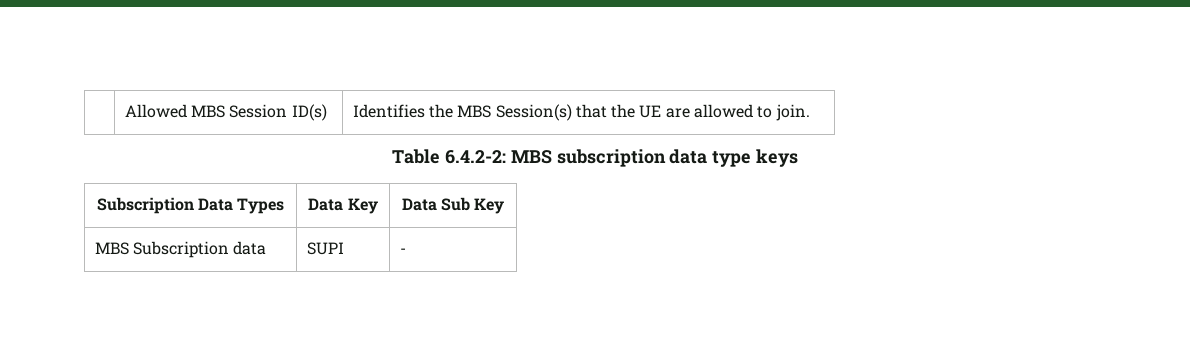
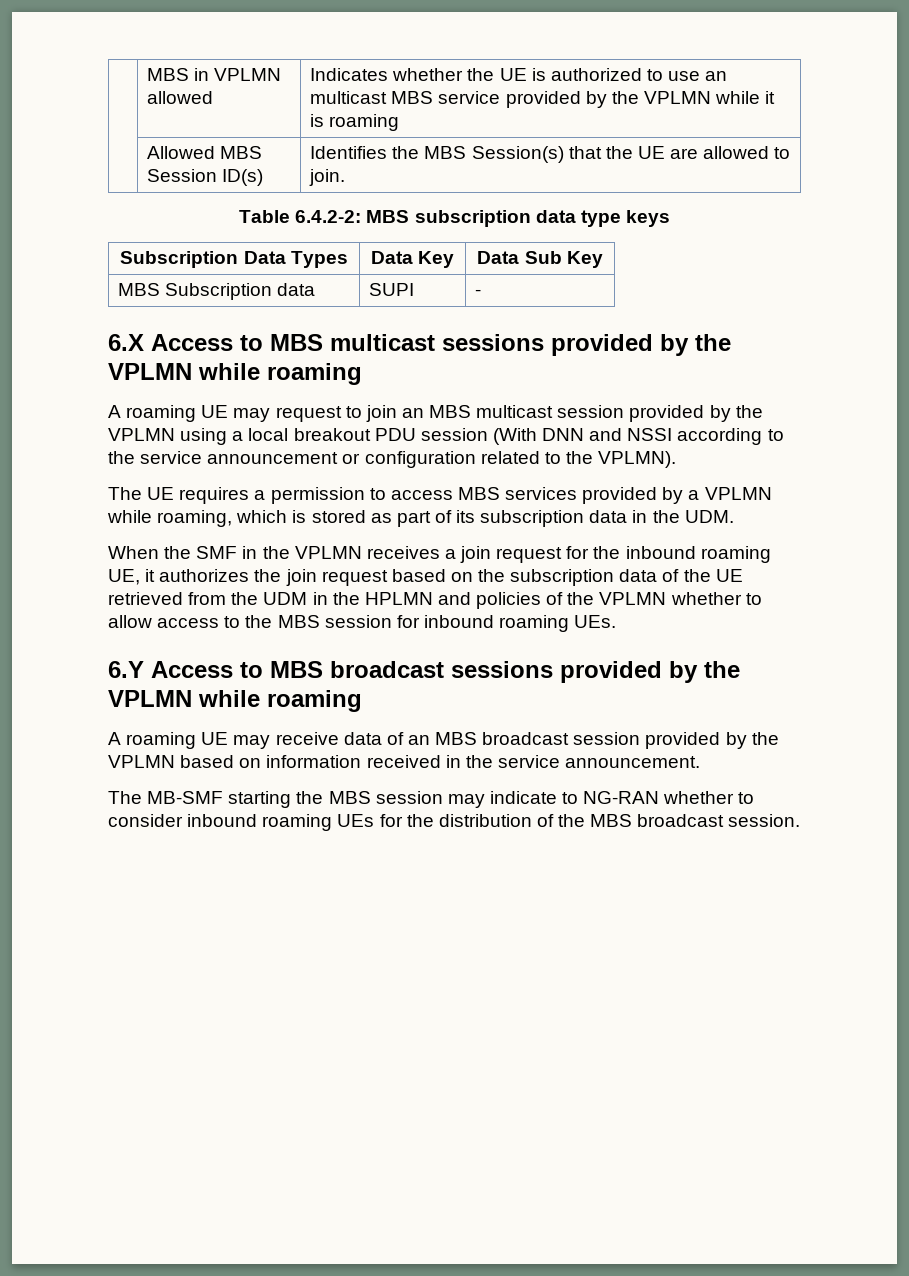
(124, 111) none -> [147,68,282,81] [147,91,214,104] [310,68,728,81] [310,91,776,108] [310,114,400,131] | MBS in VPLMN allowed | Indicates whether the UE is authorized to use an multicast MBS service provided by the VPLMN while it is roaming //
(406, 251) none -> [108,334,731,356] [108,363,362,385] [108,405,763,422] [108,428,784,445] [108,451,677,468] [108,487,772,504] [107,510,734,527] [108,546,771,563] [108,569,743,586] [108,592,762,609] [108,615,617,632] [108,661,740,683] [108,690,362,712] [108,732,779,749] [108,755,701,768] [108,791,755,808] [108,814,801,831] // 6.X Access to MBS multicast sessions provided by the VPLMN while roaming // A roaming UE may request to join an MBS multicast session provided by the VPLMN using a local breakout PDU session (With DNN and NSSI according to the service announcement or configuration related to the VPLMN). // The UE requires a permission to access MBS services provided by a VPLMN while roaming, which is stored as part of its subscription data in the UDM. // When the SMF in the VPLMN receives a join request for the inbound roaming UE, it authorizes the join request based on the subscription data of the UE retrieved from the UDM in the HPLMN and policies of the VPLMN whether to allow access to the MBS session for inbound roaming UEs. // 6.Y Access to MBS broadcast sessions provided by the VPLMN while roaming // A roaming UE may receive data of an MBS broadcast session provided by the VPLMN based on information received in the service announcement. // The MB-SMF starting the MBS session may indicate to NG-RAN whether to consider inbound roaming UEs for the distribution of the MBS broadcast session.

